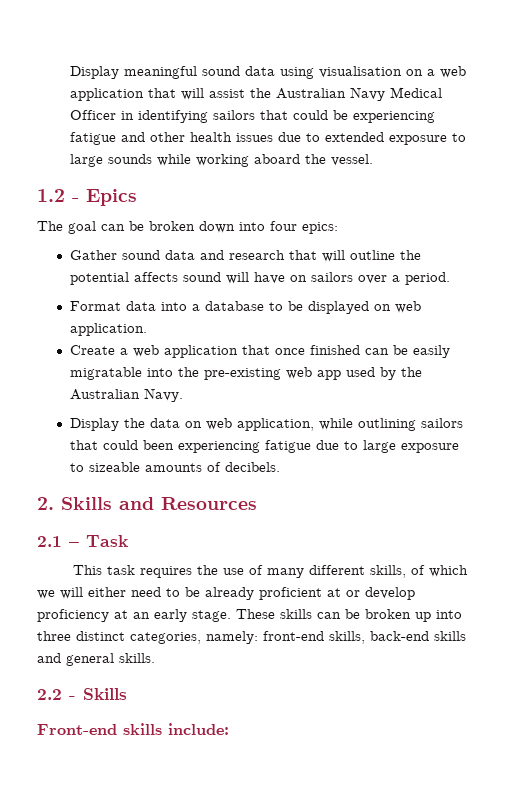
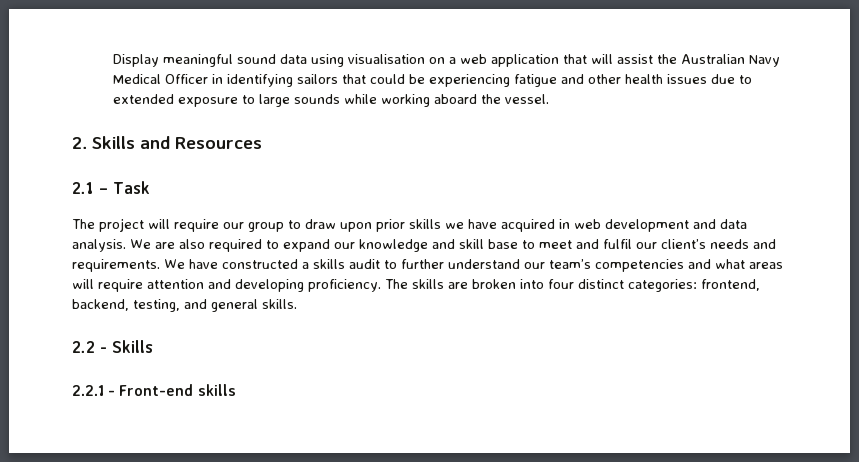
[37,189,137,206] [37,221,338,234] [69,250,421,262] [69,272,450,285] [69,301,421,314] [69,323,147,336] [69,345,450,358] [69,367,422,380] [69,388,183,402] [69,418,463,431] [69,440,459,453] [69,462,280,472] // 1.2 - Epics // The goal can be broken down into four epics: // Gather sound data and research that will outline the potential affects sound will have on sailors over a period. // Format data into a database to be displayed on web application. // Create a web application that once finished can be easily migratable into the pre-existing web app used by the Australian Navy. // Display the data on web application, while outlining sailors that could been experiencing fatigue due to large exposure to sizeable amounts of decibels. -> (549, 99) none
[72,565,468,578] [37,587,415,600] [37,609,462,622] [37,631,466,644] This task requires the use of many different skills, of which we will either need to be already proficient at or develop proficiency at an early stage. These skills can be broken up into three distinct categories, namely: front-end skills, back-end skills -> [72,218,747,232] [72,239,776,252] [72,259,783,272] [72,279,760,292] [72,299,180,312] The project will require our group to draw upon prior skills we have acquired in web development and data analysis. We are also required to expand our knowledge and skill base to meet and fulfil our client’s needs and requirements. We have constructed a skills audit to further understand our team’s competencies and what areas will require attention and developing proficiency. The skills are broken into four distinct categories: frontend, backend, testing,
(127, 694) none -> [72,385,116,396] 2.2.1 -
[168,723,229,735] include: -> (236, 390) none

